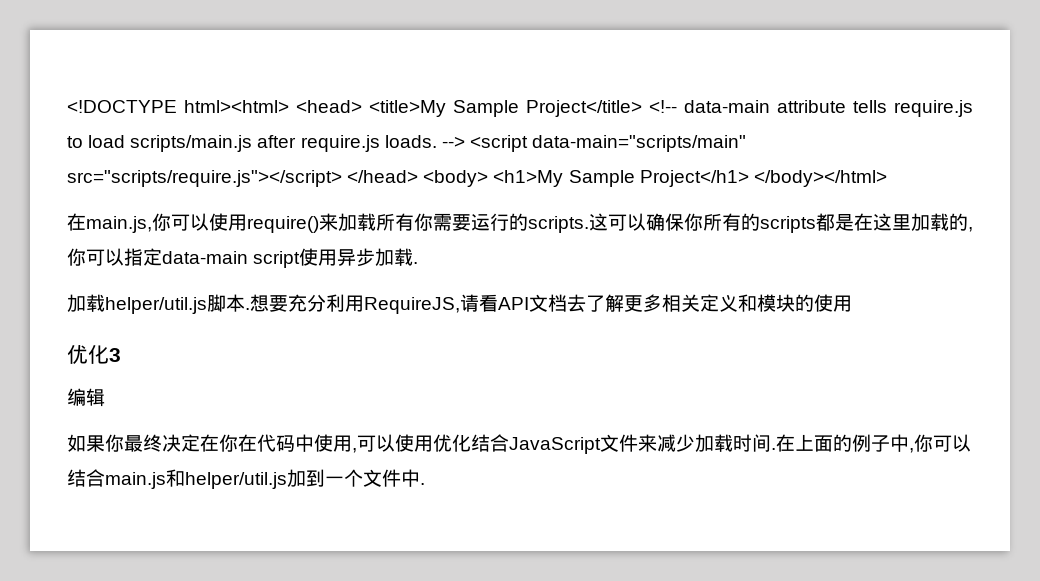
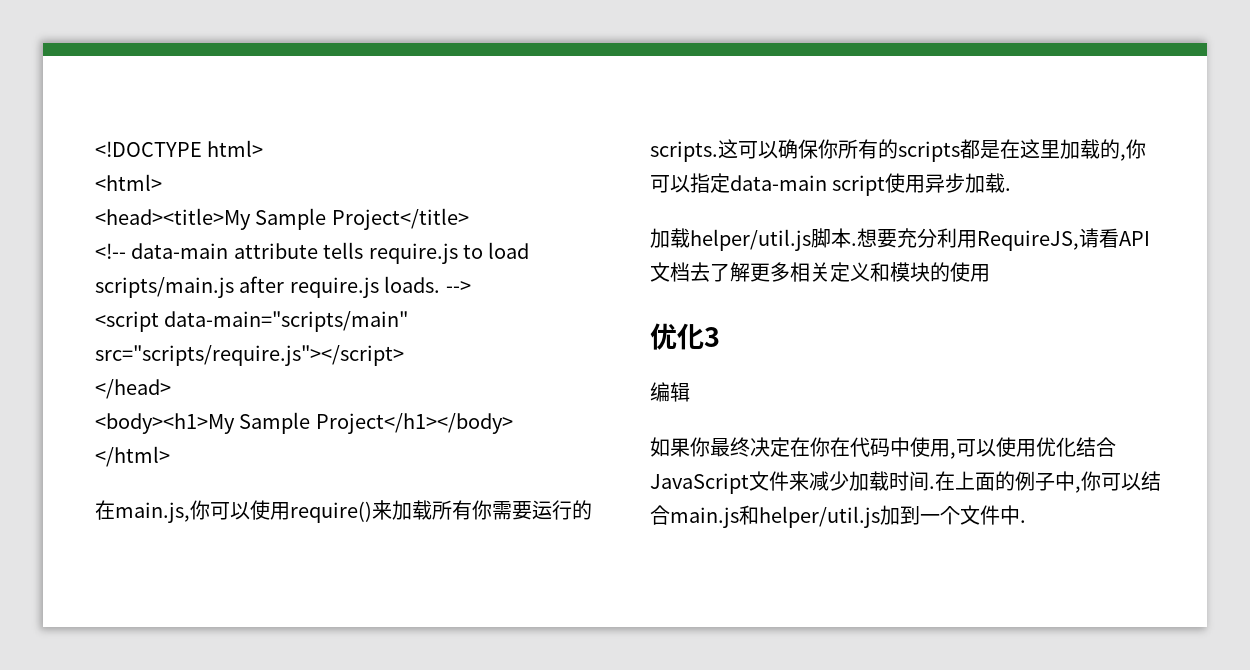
[184,100,446,117] html><html> <head> <title>My -> [207,140,264,157] [95,174,162,191] [95,208,251,230] html> // <html> // <head><title>My
(642, 108) none -> (469, 219) //
(465, 142) none -> (471, 287) //
(342, 178) none -> (404, 355) //
[423,170,887,187] <body> <h1>My Sample Project</h1> </body></html> -> [95,412,513,434] [95,446,170,467] // <body><h1>My Sample Project</h1></body> // </html>

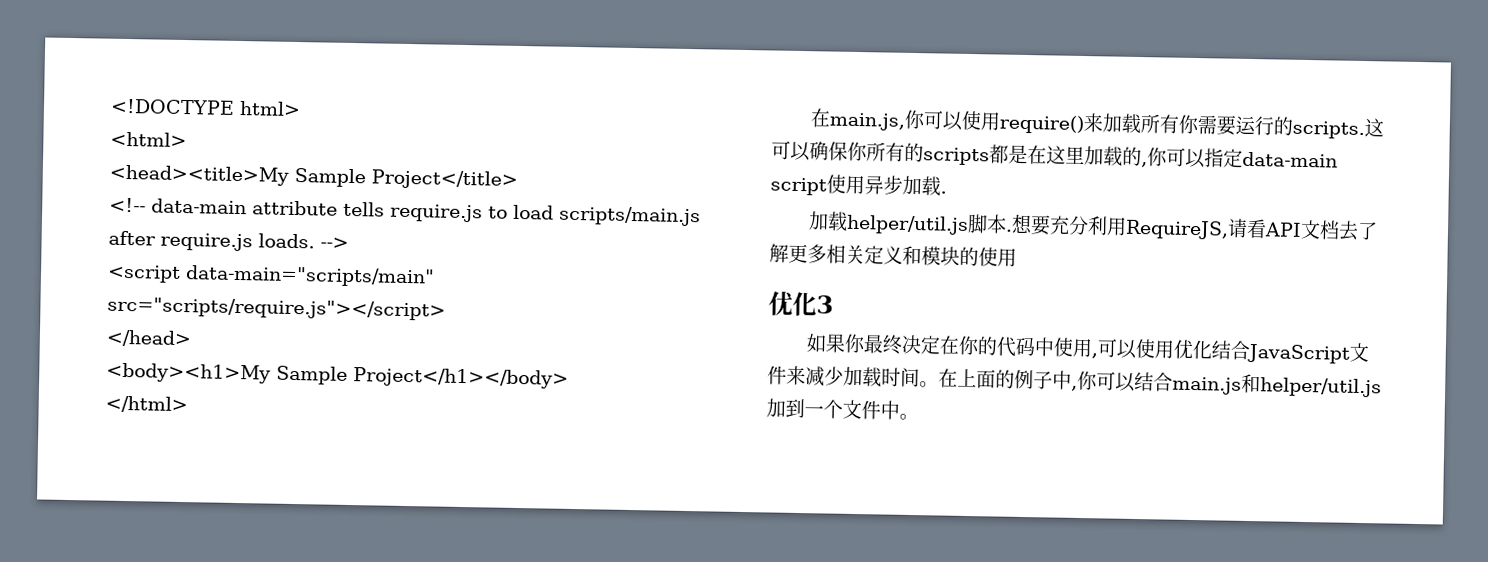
[650,382,690,402] // 编辑 -> (834, 304) none
[830,437,850,457] 在 -> [976,336,998,356] 的
[929,486,935,489] . -> [919,381,939,388] 。
[1020,520,1026,523] . -> [899,413,919,421] 。

